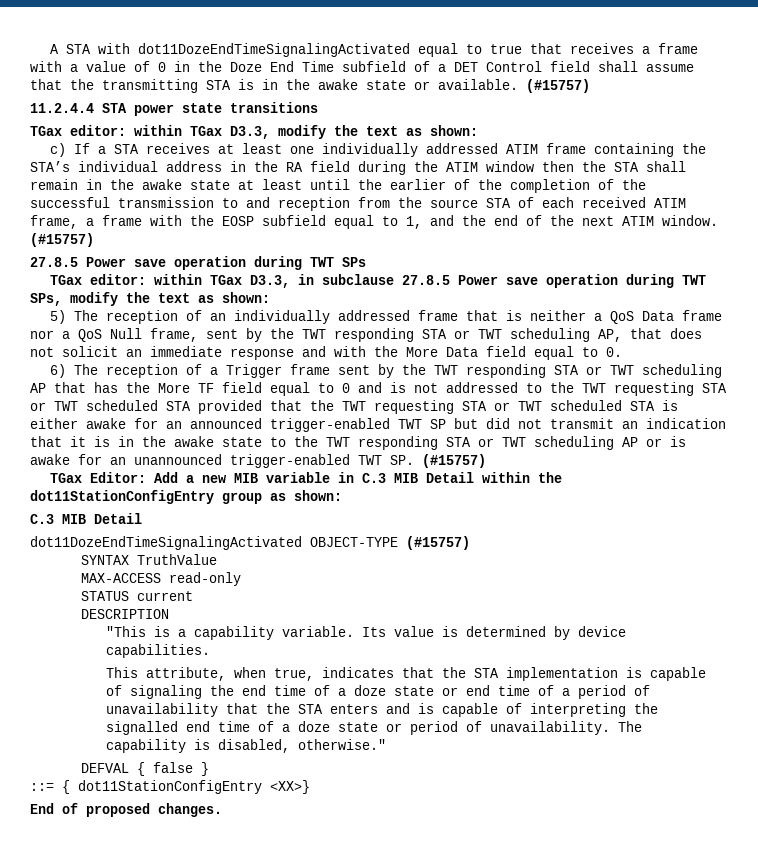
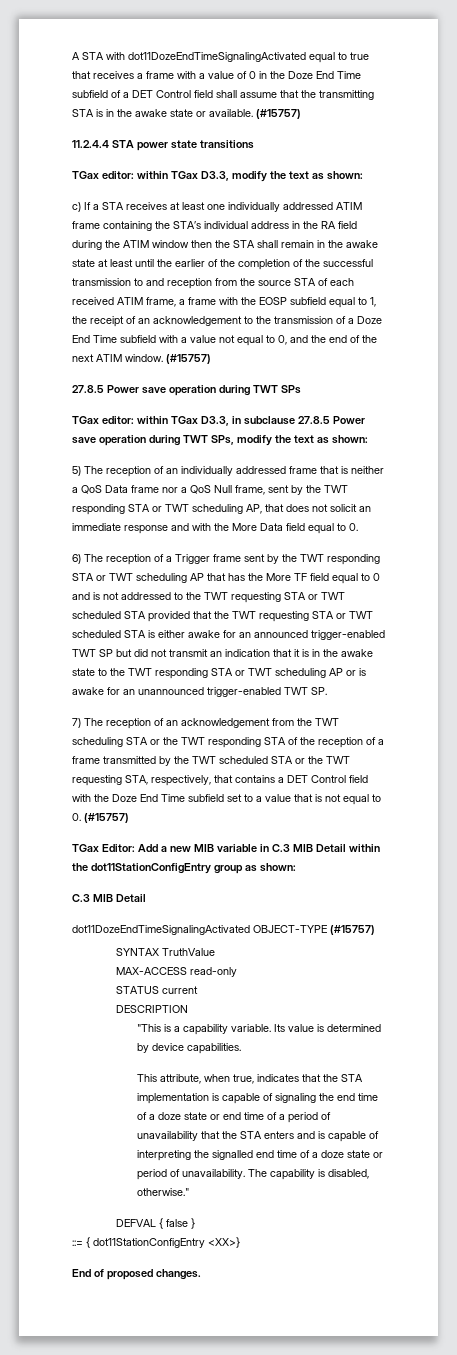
(422, 222) none -> [72,316,382,327] [72,335,287,346] the receipt of an acknowledgement to the transmission of a Doze End Time subfield with a value not equal to 0,
(414, 460) none -> [72,718,339,729] [72,737,384,748] [72,756,350,766] [72,775,368,786] [72,794,381,805] [72,813,81,821] // 7) The reception of an acknowledgement from the TWT scheduling STA or the TWT responding STA of the reception of a frame transmitted by the TWT scheduled STA or the TWT requesting STA, respectively, that contains a DET Control field with the Doze End Time subfield set to a value that is not equal to 0.

